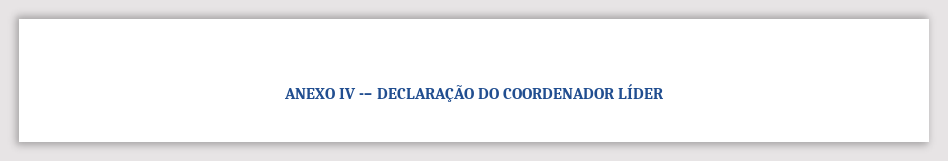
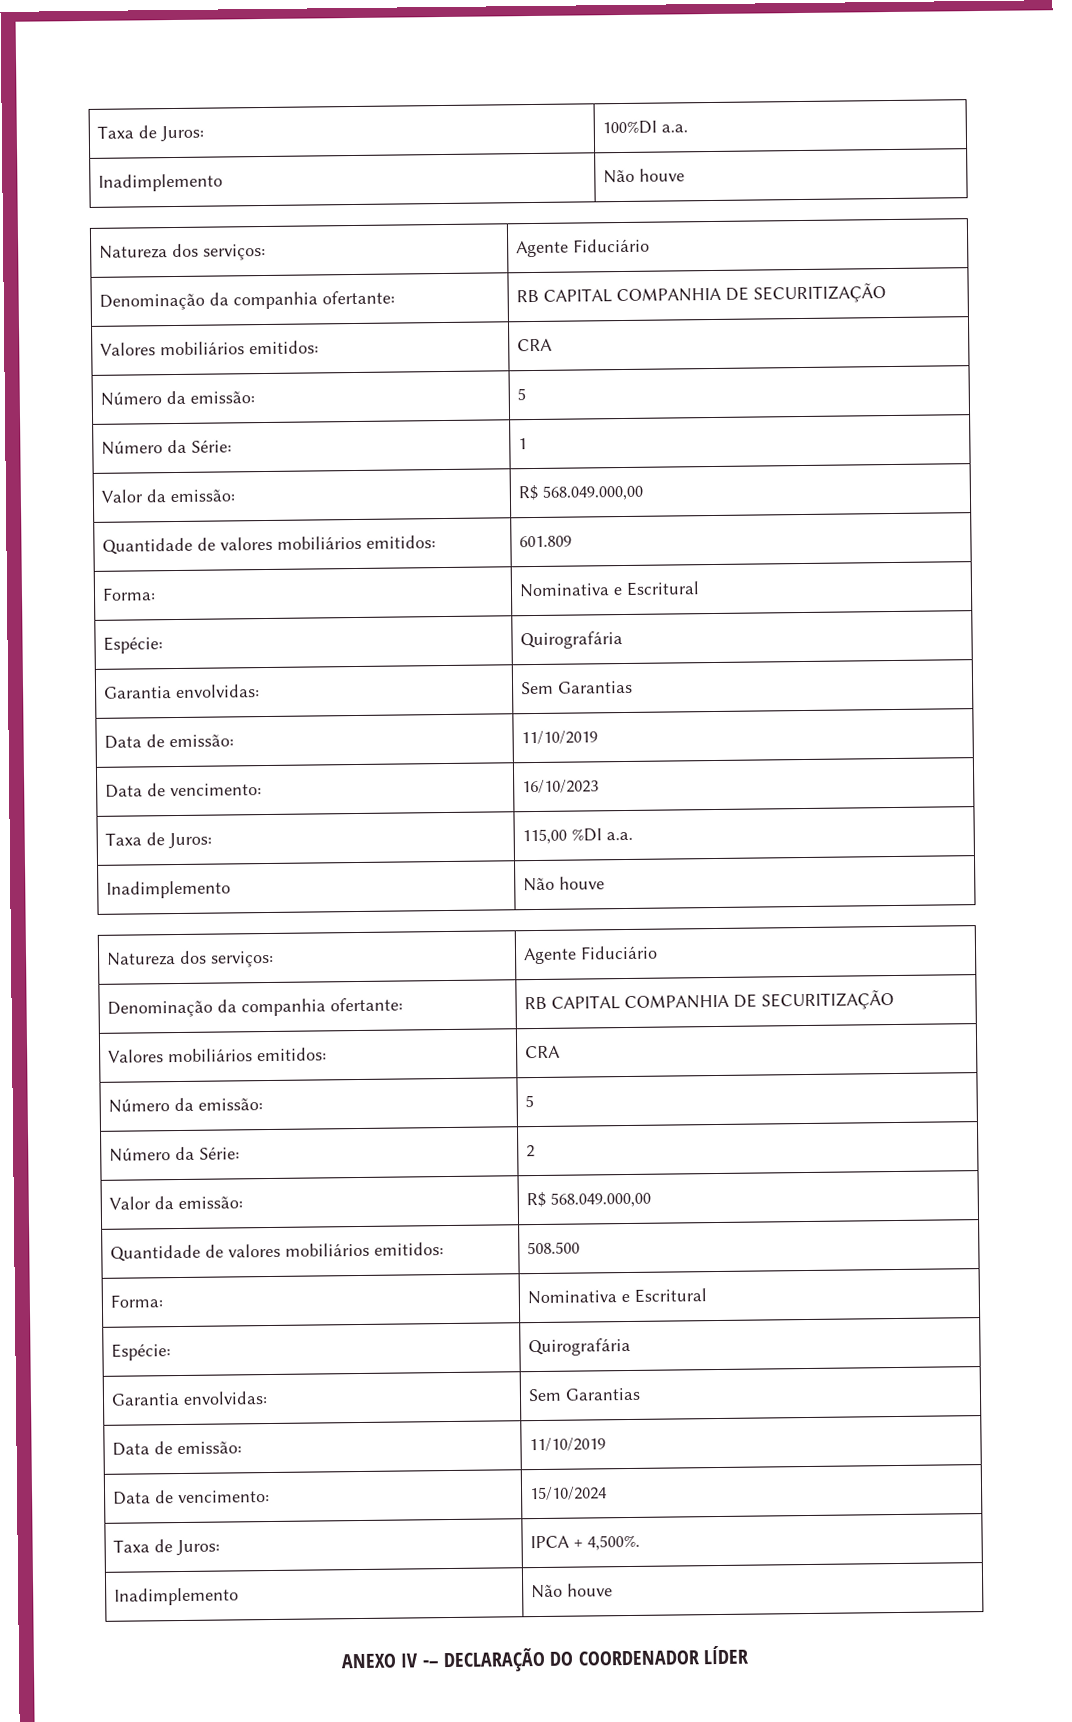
(283, 93) none -> [96,125,204,143] [601,120,688,135] [97,173,223,192] [602,168,685,184] [98,243,266,261] [515,238,650,258] [98,290,395,311] [515,283,886,304] [99,340,319,356] [516,338,553,352] [99,390,255,406] [516,388,526,401] [100,439,232,455] [517,438,527,450] [100,489,235,503] [517,484,643,501] [101,535,436,555] [518,535,572,548] [101,587,156,601] [518,581,700,598] [102,636,163,654] [519,631,623,650] [103,684,260,699] [520,680,633,695] [103,734,234,749] [520,730,598,745] [104,783,262,798] [521,779,599,794] [104,832,212,850] [521,828,633,845] [105,880,231,899] [522,876,605,892] [105,950,274,968] [522,945,658,965] [106,997,403,1018] [523,990,894,1011] [107,1047,327,1063] [524,1045,561,1059] [107,1097,263,1113] [524,1095,534,1108] [108,1146,240,1162] [525,1145,535,1158] [108,1196,243,1210] [525,1191,651,1208] [109,1242,444,1262] [526,1241,580,1255] [109,1294,163,1308] [526,1288,707,1305] [110,1343,171,1361] [527,1337,631,1357] [110,1391,268,1406] [527,1387,641,1402] [111,1441,242,1456] [528,1437,606,1452] [112,1490,270,1505] [528,1486,607,1501] [112,1539,220,1557] [529,1534,640,1551] [113,1587,239,1606] [530,1583,613,1599] Taxa de Juros: | 100%DI a.a. // Inadimplemento | Não houve // Natureza dos serviços: | Agente Fiduciário // Denominação da companhia ofertante: | RB CAPITAL COMPANHIA DE SECURITIZAÇÃO // Valores mobiliários emitidos: | CRA // Número da emissão: | 5 // Número da Série: | 1 // Valor da emissão: | R$ 568.049.000,00 // Quantidade de valores mobiliários emitidos: | 601.809 // Forma: | Nominativa e Escritural // Espécie: | Quirografária // Garantia envolvidas: | Sem Garantias // Data de emissão: | 11/10/2019 // Data de vencimento: | 16/10/2023 // Taxa de Juros: | 115,00 %DI a.a. // Inadimplemento | Não houve // Natureza dos serviços: | Agente Fiduciário // Denominação da companhia ofertante: | RB CAPITAL COMPANHIA DE SECURITIZAÇÃO // Valores mobiliários emitidos: | CRA // Número da emissão: | 5 // Número da Série: | 2 // Valor da emissão: | R$ 568.049.000,00 // Quantidade de valores mobiliários emitidos: | 508.500 // Forma: | Nominativa e Escritural // Espécie: | Quirografária // Garantia envolvidas: | Sem Garantias // Data de emissão: | 11/10/2019 // Data de vencimento: | 15/10/2024 // Taxa de Juros: | IPCA + 4,500%. // Inadimplemento | Não houve //

